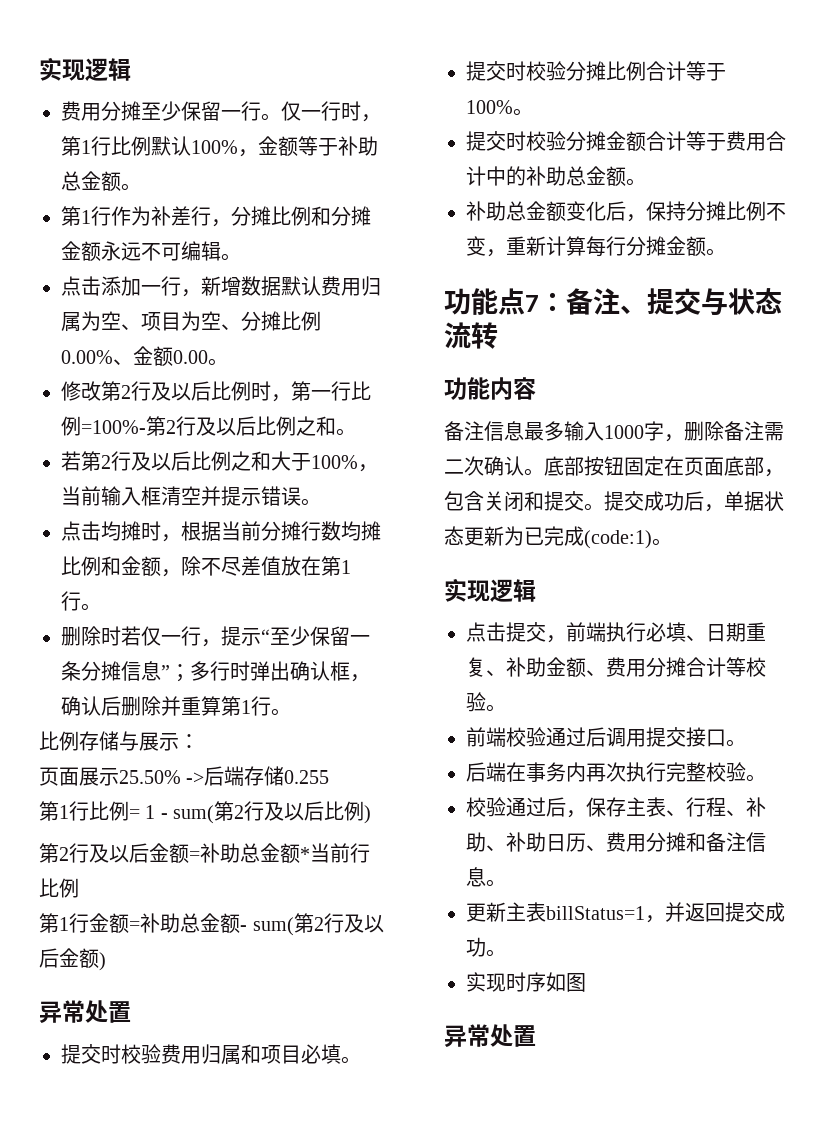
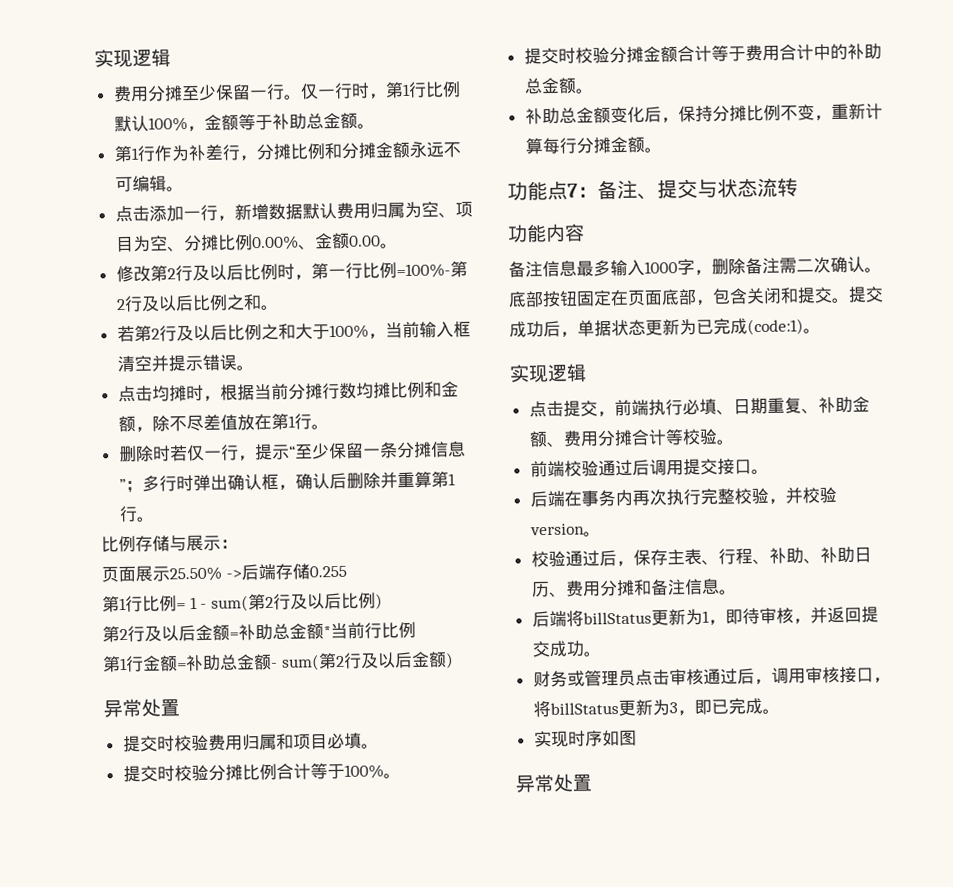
(746, 772) none -> [767,486,837,505] [529,523,585,536] ，并校验version
[466,902,645,922] 更新主表billStatus=1 -> [531,607,794,628] 后端将billStatus更新为1，即待审核
(506, 953) none -> [532,666,891,688] [532,697,780,718] // 财务或管理员点击审核通过后，调用审核接口，将billStatus更新为3，即已完成。

